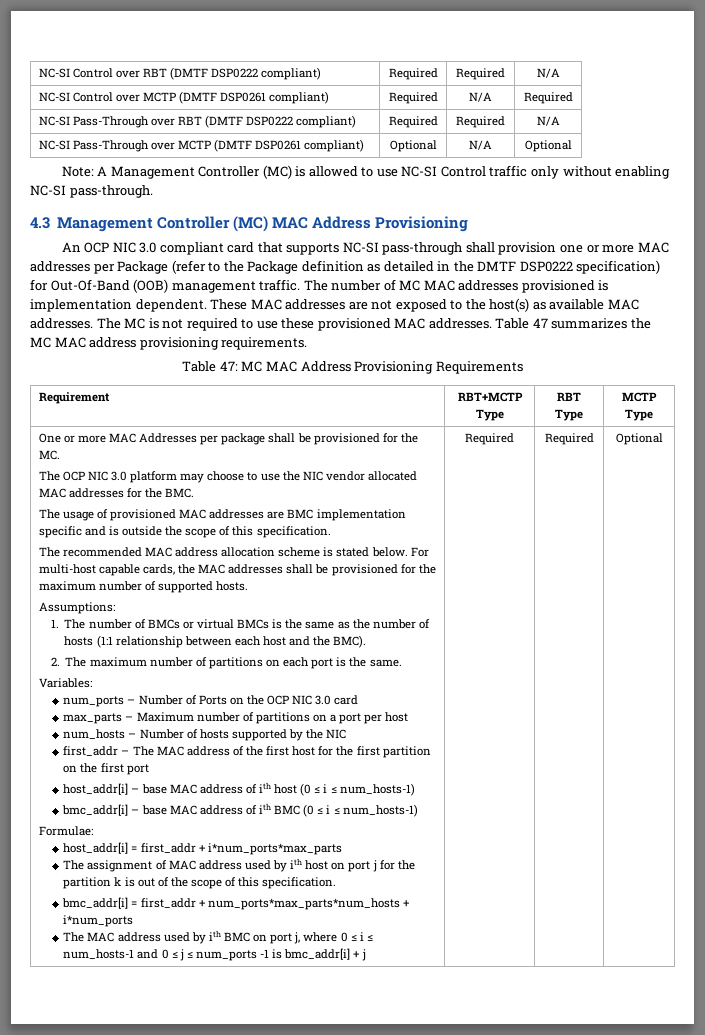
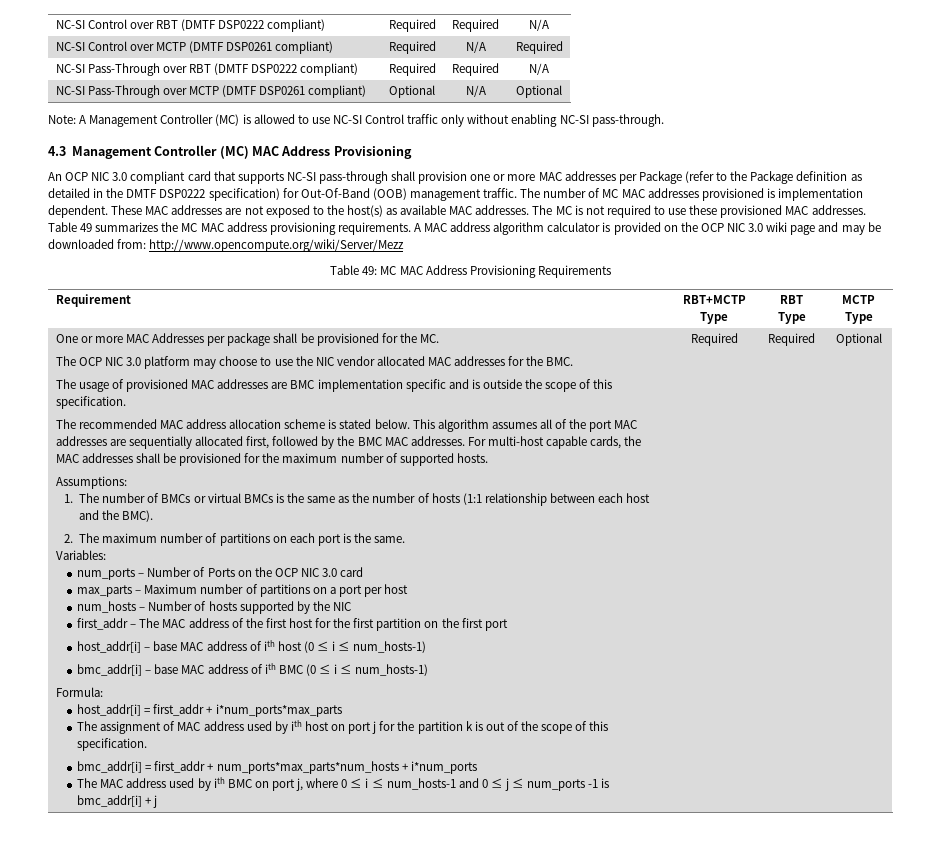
[532,318,548,328] 47 -> [80,223,93,232] 49
[182,361,238,372] // Table 47: -> [413,222,881,235] [48,239,405,252] [330,265,378,275] A MAC address algorithm calculator is provided on the OCP NIC 3.0 wiki page and may be downloaded from: http://www.opencompute.org/wiki/Server/Mezz // Table 49:
(408, 552) none -> [412,419,638,432] [55,436,465,449] This algorithm assumes all of the port MAC addresses are sequentially allocated first, followed by the BMC MAC addresses.
[38,826,93,836] Formulae: -> [55,687,103,697] Formula:

